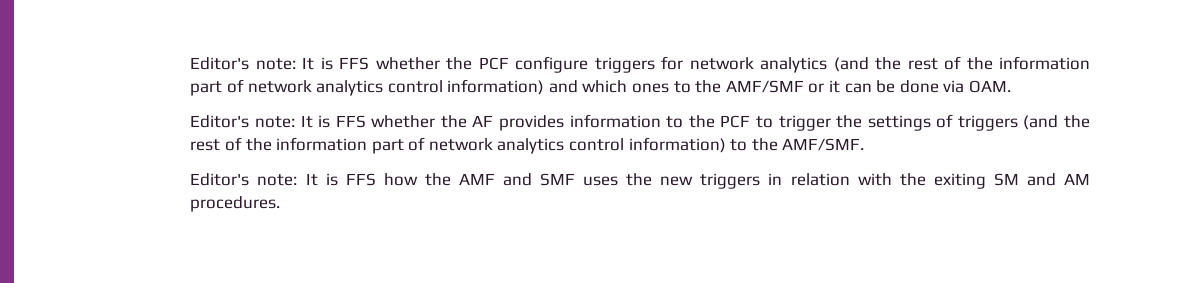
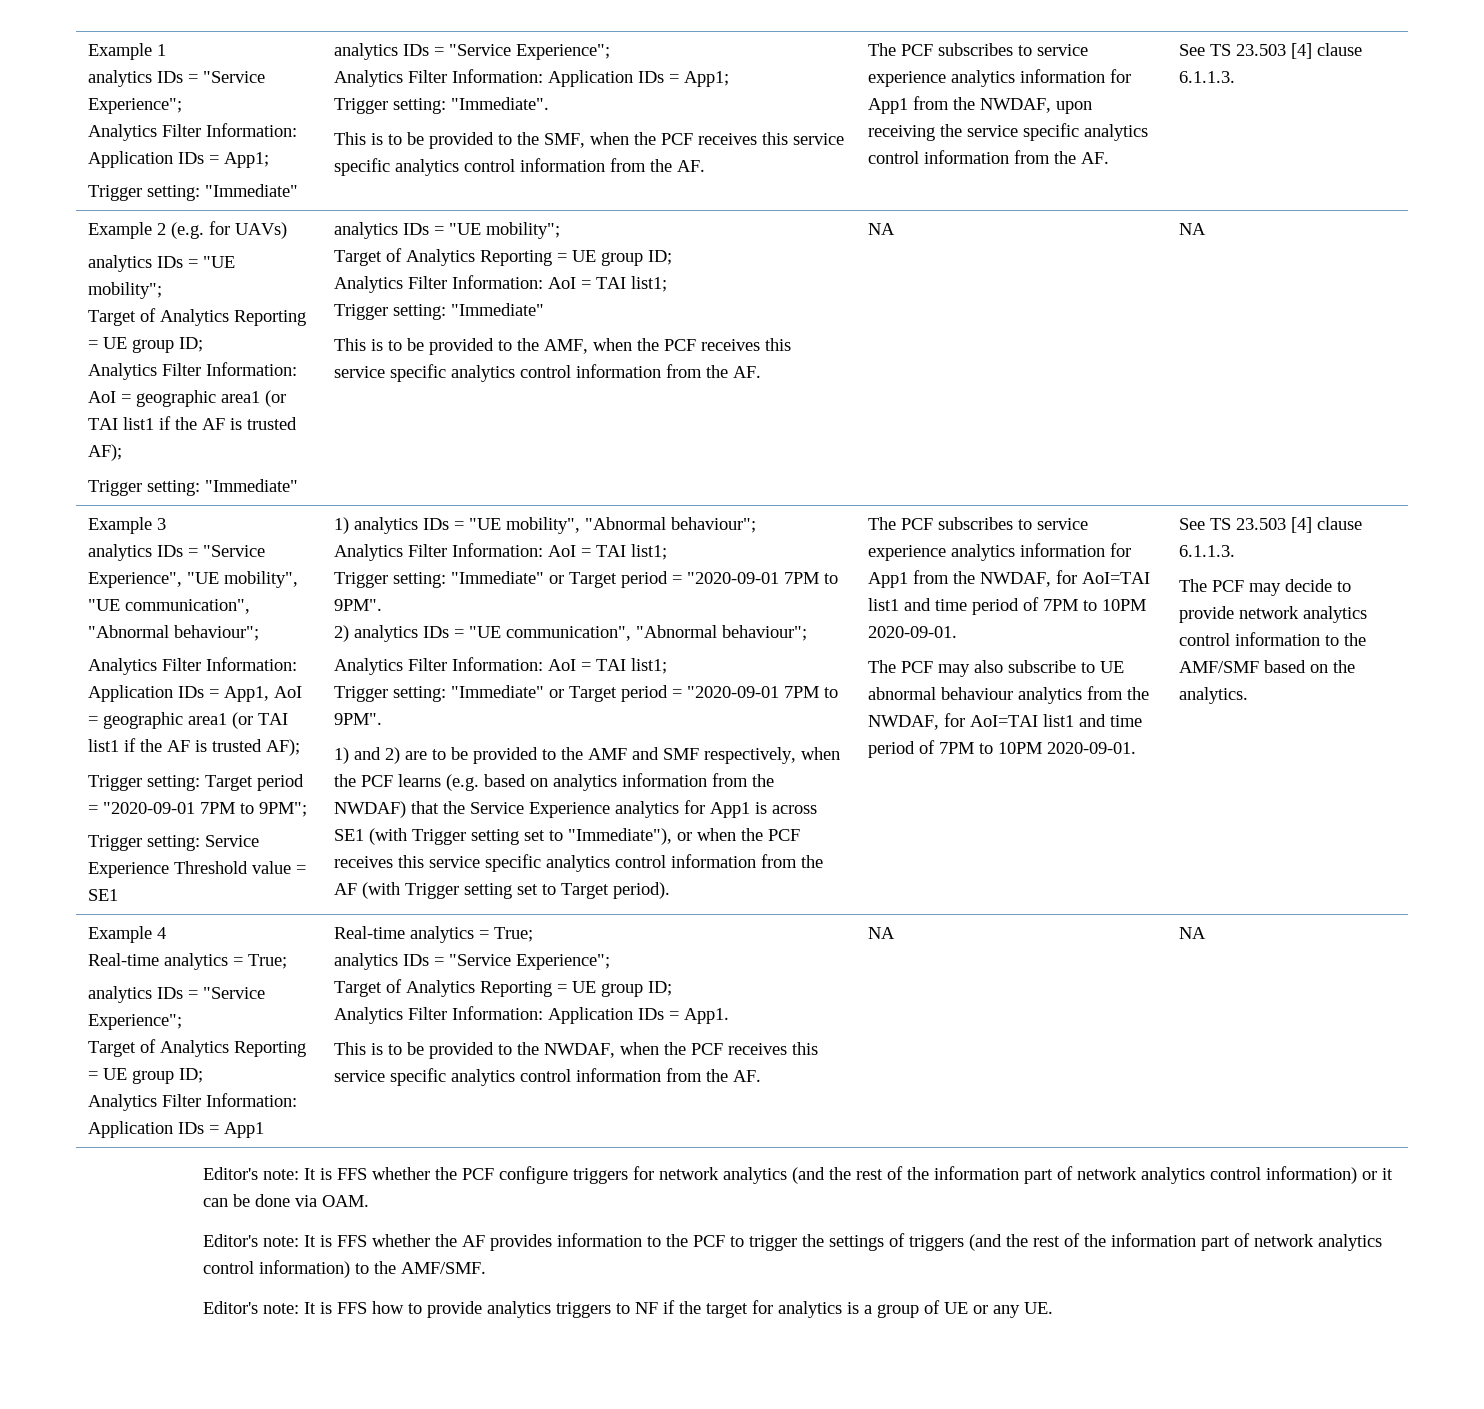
(190, 63) none -> [88,43,167,60] [88,70,266,87] [88,98,183,114] [88,123,298,141] [88,151,270,168] [88,184,299,201] [334,43,611,60] [334,69,730,87] [334,97,550,114] [334,132,845,149] [334,158,706,176] [868,43,1089,56] [868,69,1132,87] [868,96,1093,114] [868,123,1149,141] [868,150,1110,164] [1179,43,1363,59] [1179,71,1236,83] [88,221,288,239] [88,255,236,272] [88,282,163,299] [88,308,307,326] [88,337,204,353] [88,362,298,380] [88,390,287,407] [88,416,298,430] [88,444,123,461] [88,479,299,496] [334,222,561,239] [334,248,673,266] [334,275,668,293] [334,303,545,320] [334,338,792,355] [334,364,762,382] [868,223,896,235] [1179,223,1207,235] [88,517,167,534] [88,544,266,561] [88,571,299,588] [88,599,251,614] [88,625,260,641] [88,657,298,675] [88,685,303,702] [88,712,289,729] [88,738,301,756] [88,774,305,791] [88,802,308,817] [88,835,260,851] [88,861,307,878] [88,889,119,901] [334,517,757,534] [334,543,668,561] [334,571,839,588] [334,599,383,611] [334,625,808,642] [334,657,668,675] [334,685,839,702] [334,713,383,725] [334,747,841,764] [334,773,775,791] [334,800,818,818] [334,828,801,845] [334,854,824,872] [334,882,671,899] [868,517,1089,530] [868,543,1132,561] [868,570,1151,588] [868,597,1147,615] [868,626,958,638] [868,660,1125,677] [868,686,1150,704] [868,713,1143,730] [868,740,1137,758] [1179,517,1363,533] [1179,545,1236,557] [1179,579,1352,596] [1179,606,1368,623] [1179,632,1367,646] [1179,660,1356,673] [1179,687,1249,704] [88,926,167,943] [88,953,288,970] [88,986,266,1003] [88,1014,183,1030] [88,1039,307,1057] [88,1068,204,1084] [88,1093,298,1111] [88,1121,265,1138] [334,926,534,943] [334,953,611,970] [334,979,673,997] [334,1006,730,1024] [334,1042,819,1059] [334,1068,762,1086] [868,927,896,939] [1179,927,1207,939] Example 1 // analytics IDs = "Service Experience"; // Analytics Filter Information: Application IDs = App1; // Trigger setting: "Immediate" | analytics IDs = "Service Experience"; // Analytics Filter Information: Application IDs = App1; // Trigger setting: "Immediate". // This is to be provided to the SMF, when the PCF receives this service specific analytics control information from the AF. | The PCF subscribes to service experience analytics information for App1 from the NWDAF, upon receiving the service specific analytics control information from the AF. | See TS 23.503 [4] clause 6.1.1.3. // Example 2 (e.g. for UAVs) // analytics IDs = "UE mobility"; // Target of Analytics Reporting = UE group ID; // Analytics Filter Information: AoI = geographic area1 (or TAI list1 if the AF is trusted AF); // Trigger setting: "Immediate" | analytics IDs = "UE mobility"; // Target of Analytics Reporting = UE group ID; // Analytics Filter Information: AoI = TAI list1; // Trigger setting: "Immediate" // This is to be provided to the AMF, when the PCF receives this service specific analytics control information from the AF. | NA | NA // Example 3 // analytics IDs = "Service Experience", "UE mobility", "UE communication", "Abnormal behaviour"; // Analytics Filter Information: Application IDs = App1, AoI = geographic area1 (or TAI list1 if the AF is trusted AF); // Trigger setting: Target period = "2020-09-01 7PM to 9PM"; // Trigger setting: Service Experience Threshold value = SE1 | 1) analytics IDs = "UE mobility", "Abnormal behaviour"; // Analytics Filter Information: AoI = TAI list1; // Trigger setting: "Immediate" or Target period = "2020-09-01 7PM to 9PM". // 2) analytics IDs = "UE communication", "Abnormal behaviour"; // Analytics Filter Information: AoI = TAI list1; // Trigger setting: "Immediate" or Target period = "2020-09-01 7PM to 9PM". // 1) and 2) are to be provided to the AMF and SMF respectively, when the PCF learns (e.g. based on analytics information from the NWDAF) that the Service Experience analytics for App1 is across SE1 (with Trigger setting set to "Immediate"), or when the PCF receives this service specific analytics control information from the AF (with Trigger setting set to Target period). | The PCF subscribes to service experience analytics information for App1 from the NWDAF, for AoI=TAI list1 and time period of 7PM to 10PM 2020-09-01. // The PCF may also subscribe to UE abnormal behaviour analytics from the NWDAF, for AoI=TAI list1 and time period of 7PM to 10PM 2020-09-01. | See TS 23.503 [4] clause 6.1.1.3. // The PCF may decide to provide network analytics control information to the AMF/SMF based on the analytics. // Example 4 // Real-time analytics = True; // analytics IDs = "Service Experience"; // Target of Analytics Reporting = UE group ID; // Analytics Filter Information: Application IDs = App1 | Real-time analytics = True; // analytics IDs = "Service Experience"; // Target of Analytics Reporting = UE group ID; // Analytics Filter Information: Application IDs = App1. // This is to be provided to the NWDAF, when the PCF receives this service specific analytics control information from the AF. | NA | NA //
[548,80,804,93] and which ones to the AMF/SMF -> (1357, 1175) none
[424,173,1090,189] [190,196,281,212] the AMF and SMF uses the new triggers in relation with the exiting SM and AM procedures. -> [407,1300,1053,1318] to provide analytics triggers to NF if the target for analytics is a group of UE or any UE.

